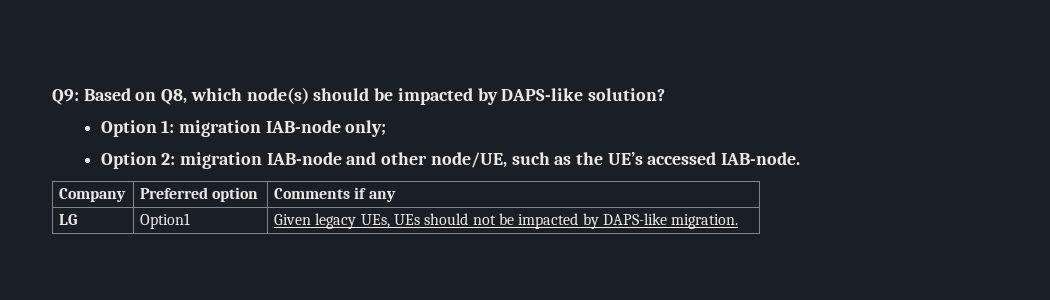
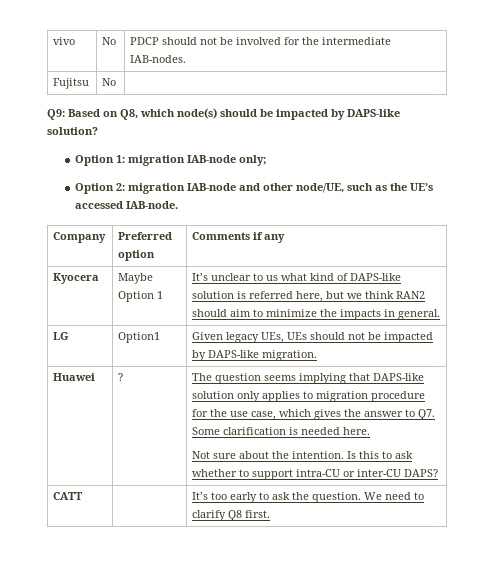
(52, 97) none -> [53,37,76,45] [102,37,117,45] [130,37,392,45] [130,55,187,63] [53,78,90,89] [102,78,117,86] vivo | No | PDCP should not be involved for the intermediate IAB-nodes. // Fujitsu | No | //
(396, 196) none -> [53,273,100,284] [118,273,154,284] [118,291,164,302] [192,273,402,281] [192,291,426,302] [192,309,441,320] // Kyocera | Maybe Option 1 | It’s unclear to us what kind of DAPS-like solution is referred here, but we think RAN2 should aim to minimize the impacts in general.
(739, 221) none -> [53,373,96,381] [118,373,124,381] [192,373,425,384] [192,391,426,402] [192,409,436,420] [192,427,371,435] [192,451,414,459] [192,469,439,480] [53,492,84,500] [192,492,425,503] [192,510,271,521] // Huawei | ? | The question seems implying that DAPS-like solution only applies to migration procedure for the use case, which gives the answer to Q7. Some clarification is needed here. // Not sure about the intention. Is this to ask whether to support intra-CU or inter-CU DAPS? // CATT | | It’s too early to ask the question. We need to clarify Q8 first.

